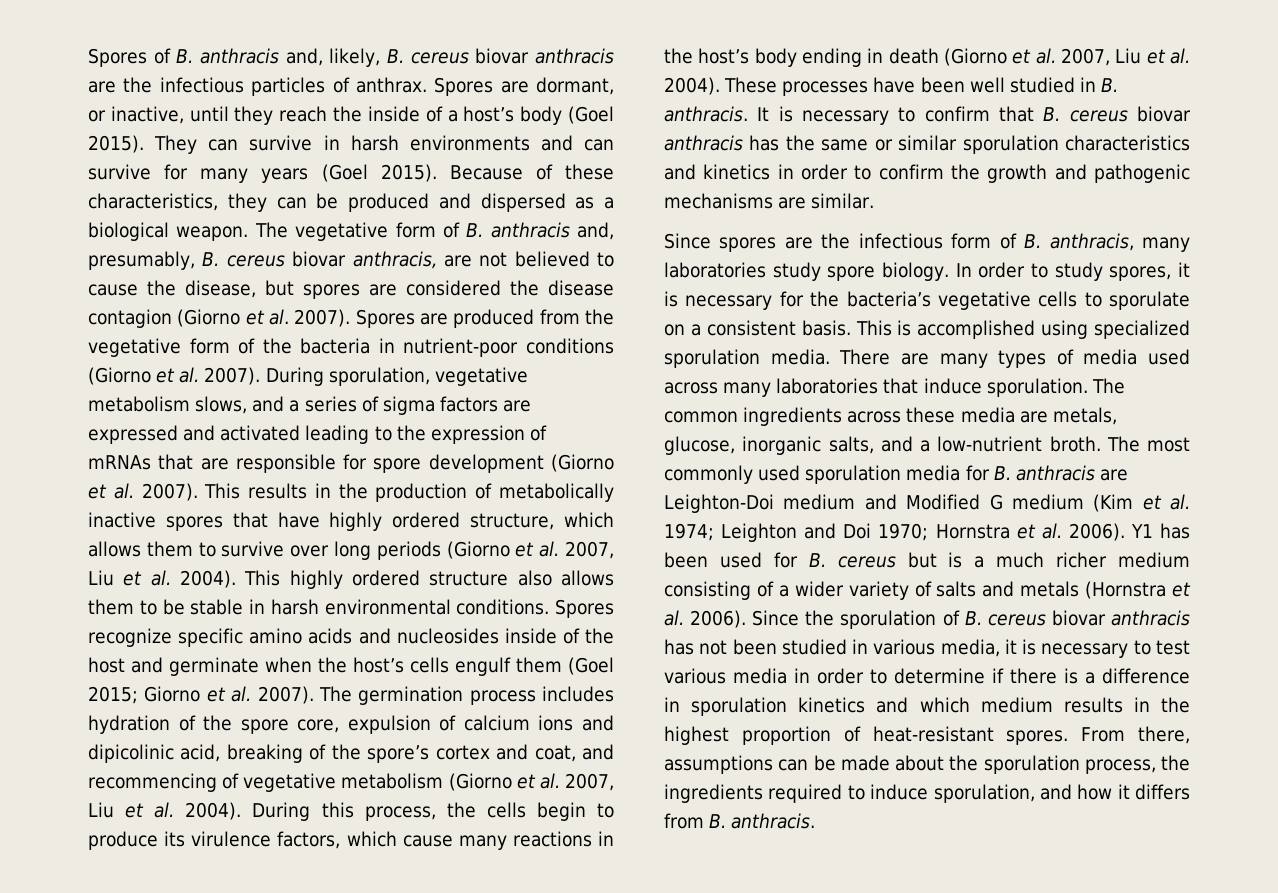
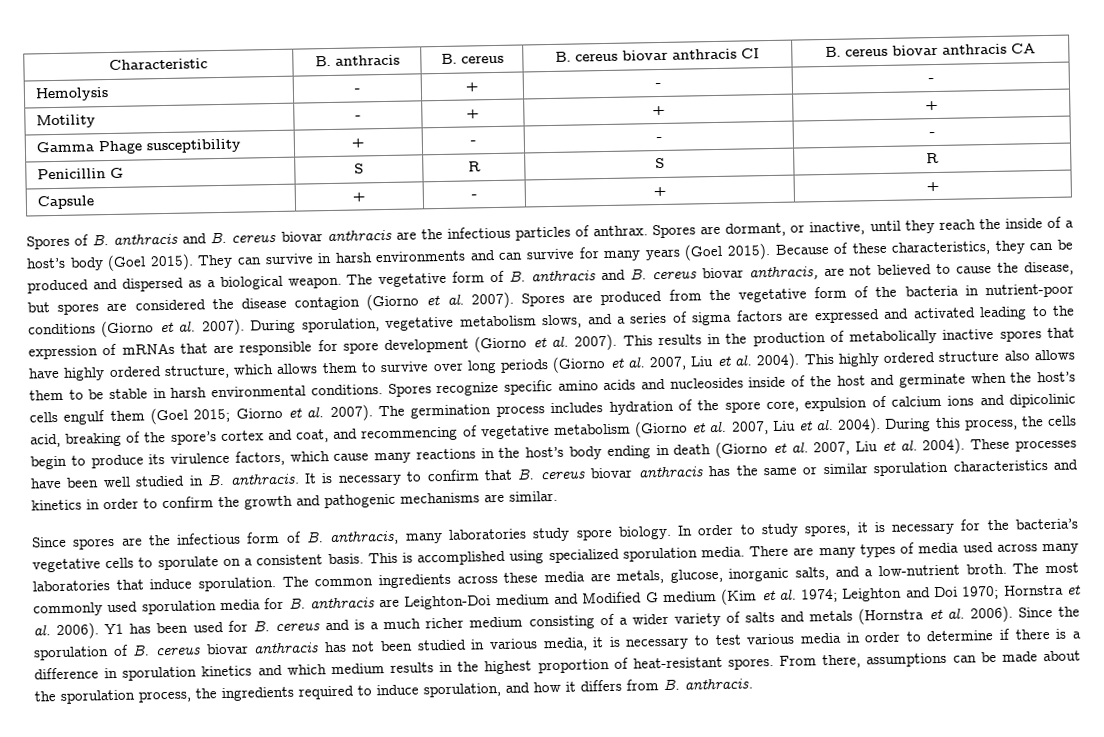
(88, 57) none -> [109,58,208,70] [314,54,400,67] [440,53,504,64] [555,48,760,62] [825,43,1036,57] [34,87,109,102] [353,88,360,93] [464,82,479,92] [654,82,661,88] [927,78,934,83] [35,114,96,129] [354,115,361,120] [465,109,480,119] [651,105,666,116] [924,100,939,111] [35,138,242,155] [350,138,365,148] [469,140,476,145] [655,136,662,142] [928,132,935,137] [36,167,124,180] [353,163,364,174] [467,161,481,172] [654,157,665,169] [926,152,939,164] [36,195,95,210] [351,192,366,202] [470,194,477,199] [652,186,667,197] [925,181,940,192] Characteristic | B. anthracis | B. cereus | B. cereus biovar anthracis CI | B. cereus biovar anthracis CA // Hemolysis | - | + | - | - // Motility | - | + | + | + // Gamma Phage susceptibility | + | - | - | - // Penicillin G | S | R | S | R // Capsule | + | - | + | + //
[285,48,381,67] and, likely, -> [182,233,208,244] and
[577,222,614,240] [88,251,195,270] and, presumably, -> [600,269,626,281] and
[907,552,937,568] but -> [324,619,350,631] and

